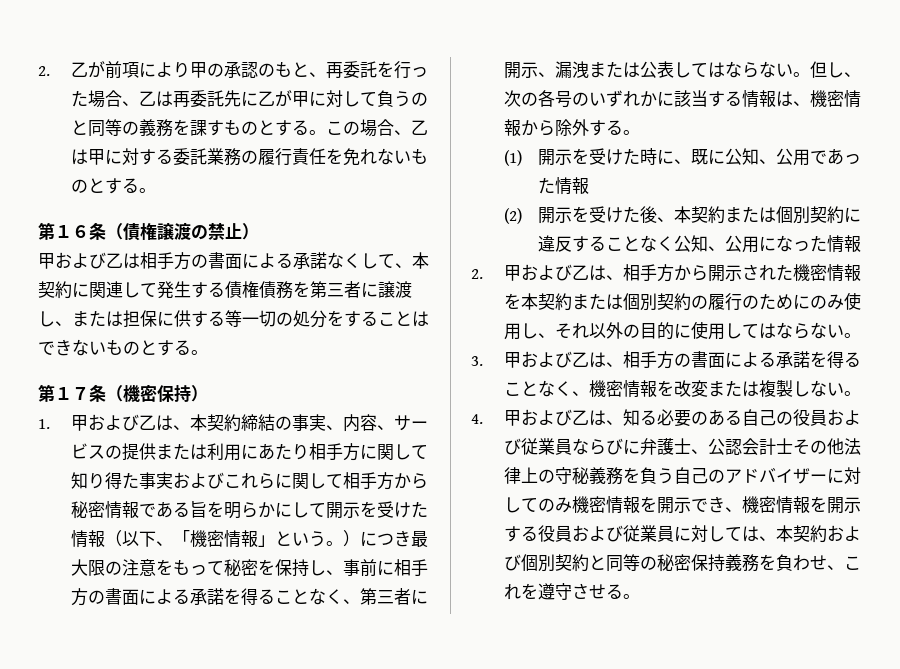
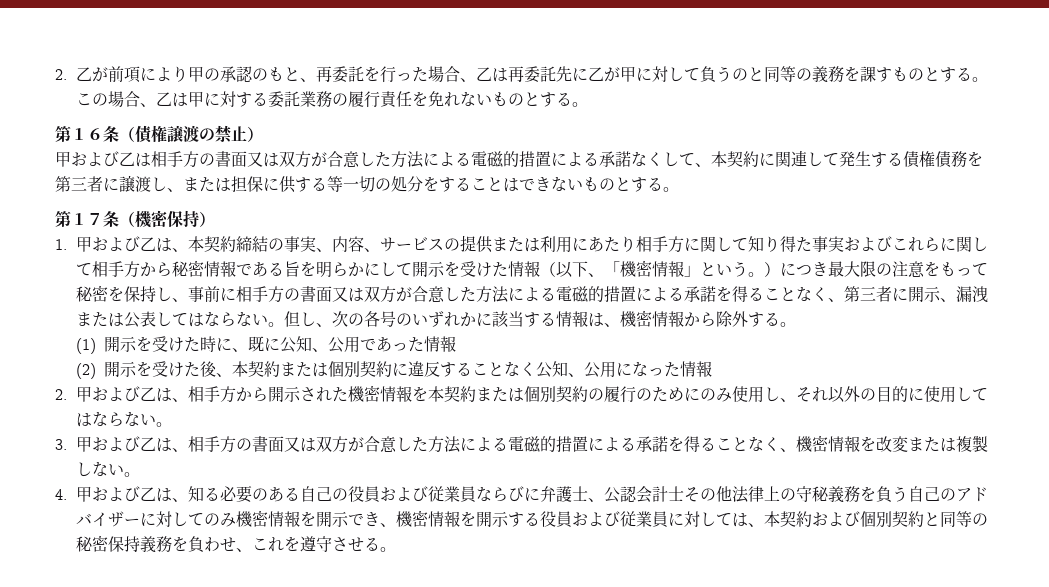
(242, 261) none -> [247,151,551,168] 又は双方が合意した方法による電磁的措置
(140, 597) none -> [332,286,637,303] 又は双方が合意した方法による電磁的措置
(726, 360) none -> [284,436,589,453] 又は双方が合意した方法による電磁的措置

